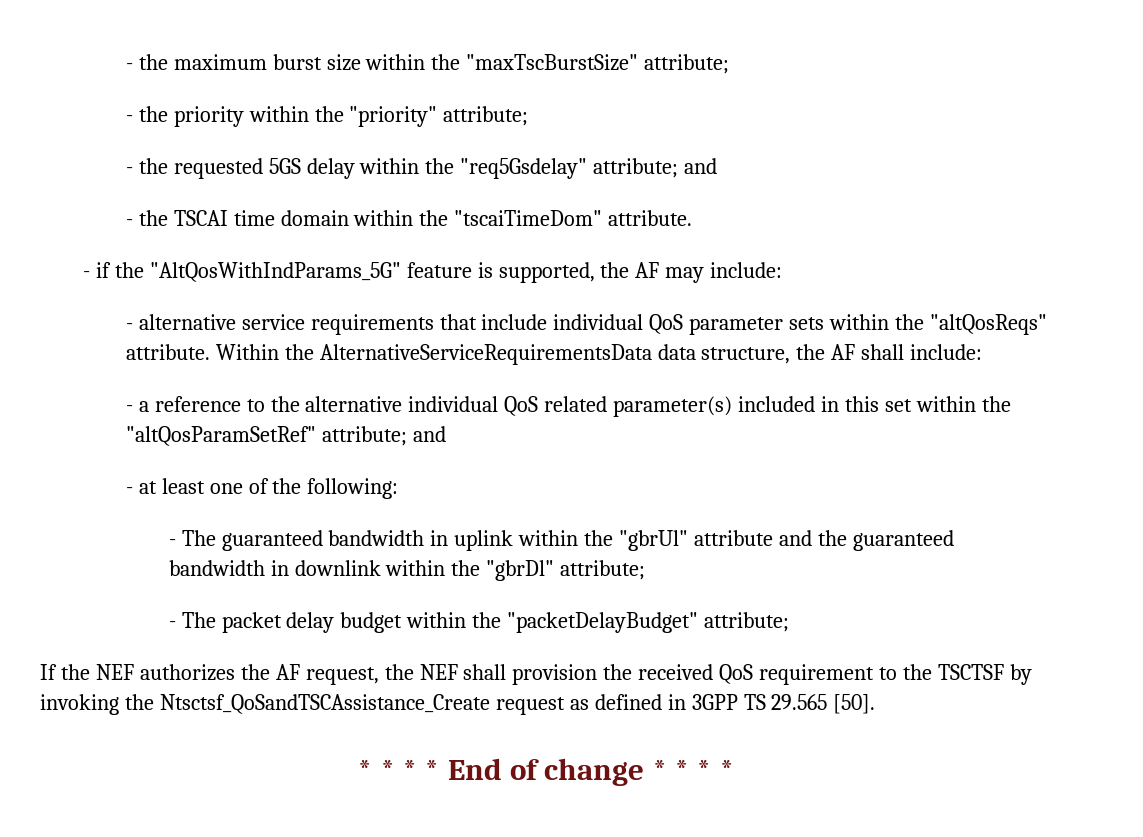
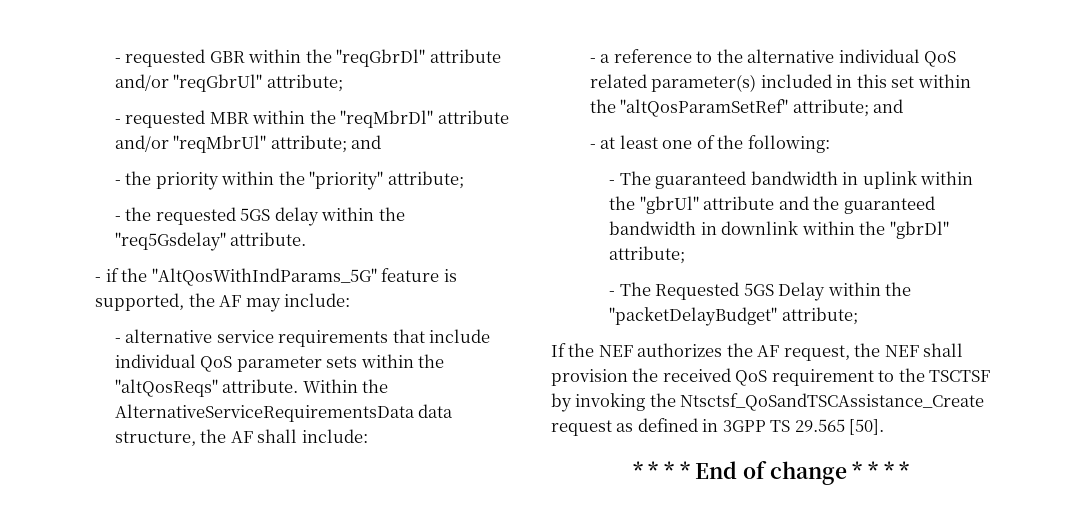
[125,54,730,74] - the maximum burst size within the "maxTscBurstSize" attribute; -> [114,49,501,67] [114,74,343,92] [114,110,509,128] [114,135,382,153] - requested GBR within the "reqGbrDl" attribute and/or "reqGbrUl" attribute; // - requested MBR within the "reqMbrDl" attribute and/or "reqMbrUl" attribute; and
[593,158,718,178] [125,210,603,226] attribute; and // - the TSCAI time domain within the "tscaiTimeDom" -> (226, 241) none
[221,612,403,633] packet delay budget -> [655,282,826,301] Requested 5GS Delay

